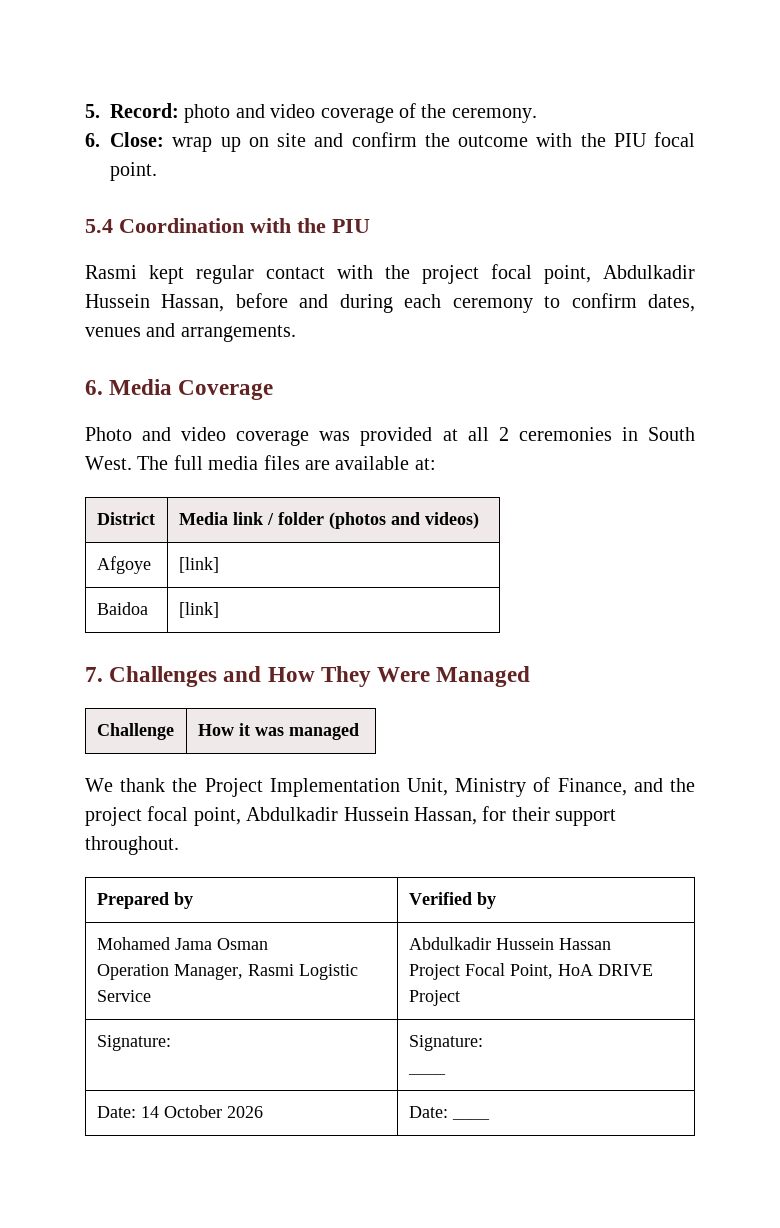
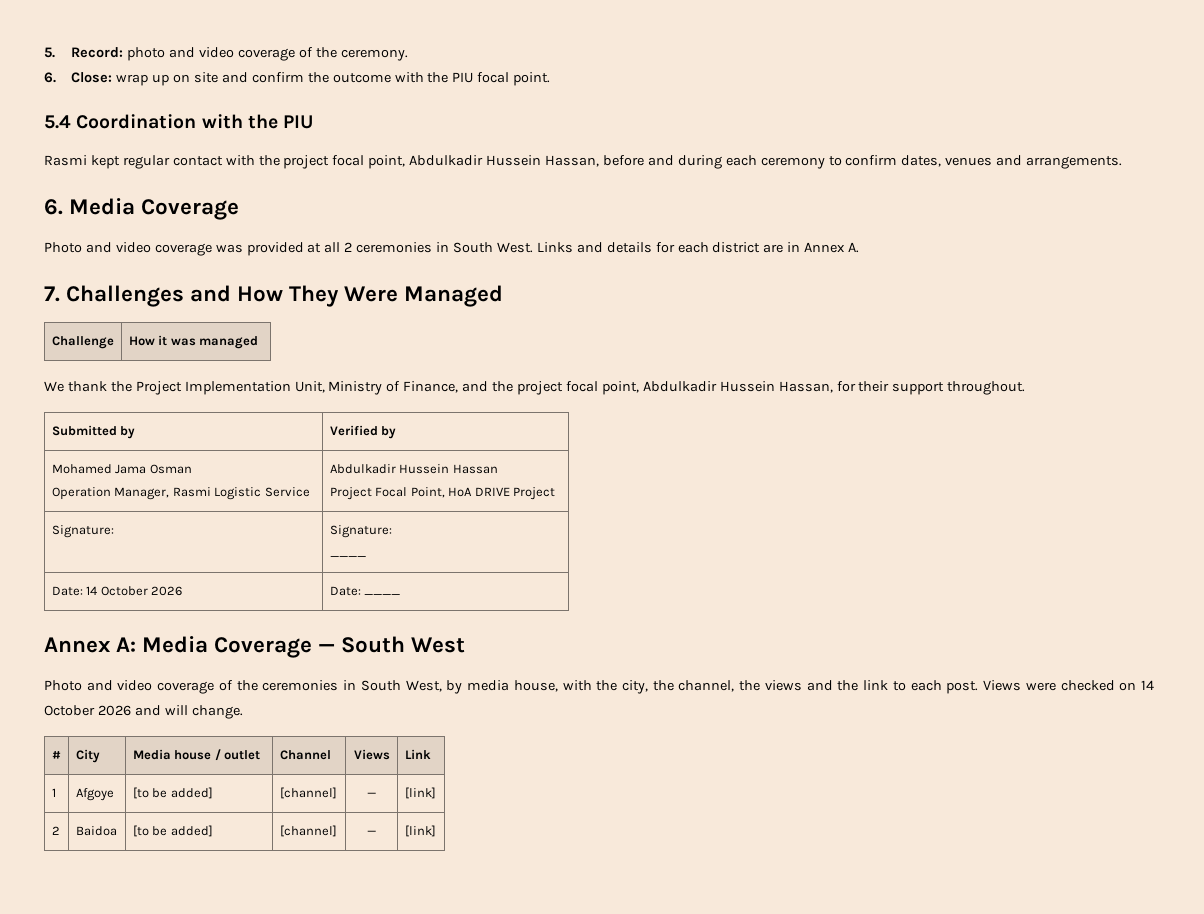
[137,455,436,470] [96,512,155,525] [178,512,479,529] [96,556,151,574] [178,557,219,573] [96,602,148,615] [178,602,219,618] The full media files are available at: // District | Media link / folder (photos and videos) // Afgoye | [link] // Baidoa | [link] -> [536,242,860,253] Links and details for each district are in Annex A.
[96,892,169,909] Prepared -> [51,425,117,436] Submitted
(490, 1119) none -> [44,636,466,658] [44,680,1155,694] [44,705,243,719] [51,751,61,759] [75,749,100,763] [132,749,261,761] [279,750,331,760] [353,749,390,760] [404,749,431,759] [51,788,56,797] [75,788,114,801] [132,787,213,799] [279,787,337,799] [367,792,376,797] [404,787,436,799] [51,826,60,835] [75,826,117,836] [132,825,213,837] [279,825,337,837] [367,830,376,835] [404,825,436,837] // Annex A: Media Coverage — South West // Photo and video coverage of the ceremonies in South West, by media house, with the city, the channel, the views and the link to each post. Views were checked on 14 October 2026 and will change. // # | City | Media house / outlet | Channel | Views | Link // 1 | Afgoye | [to be added] | [channel] | — | [link] // 2 | Baidoa | [to be added] | [channel] | — | [link]

